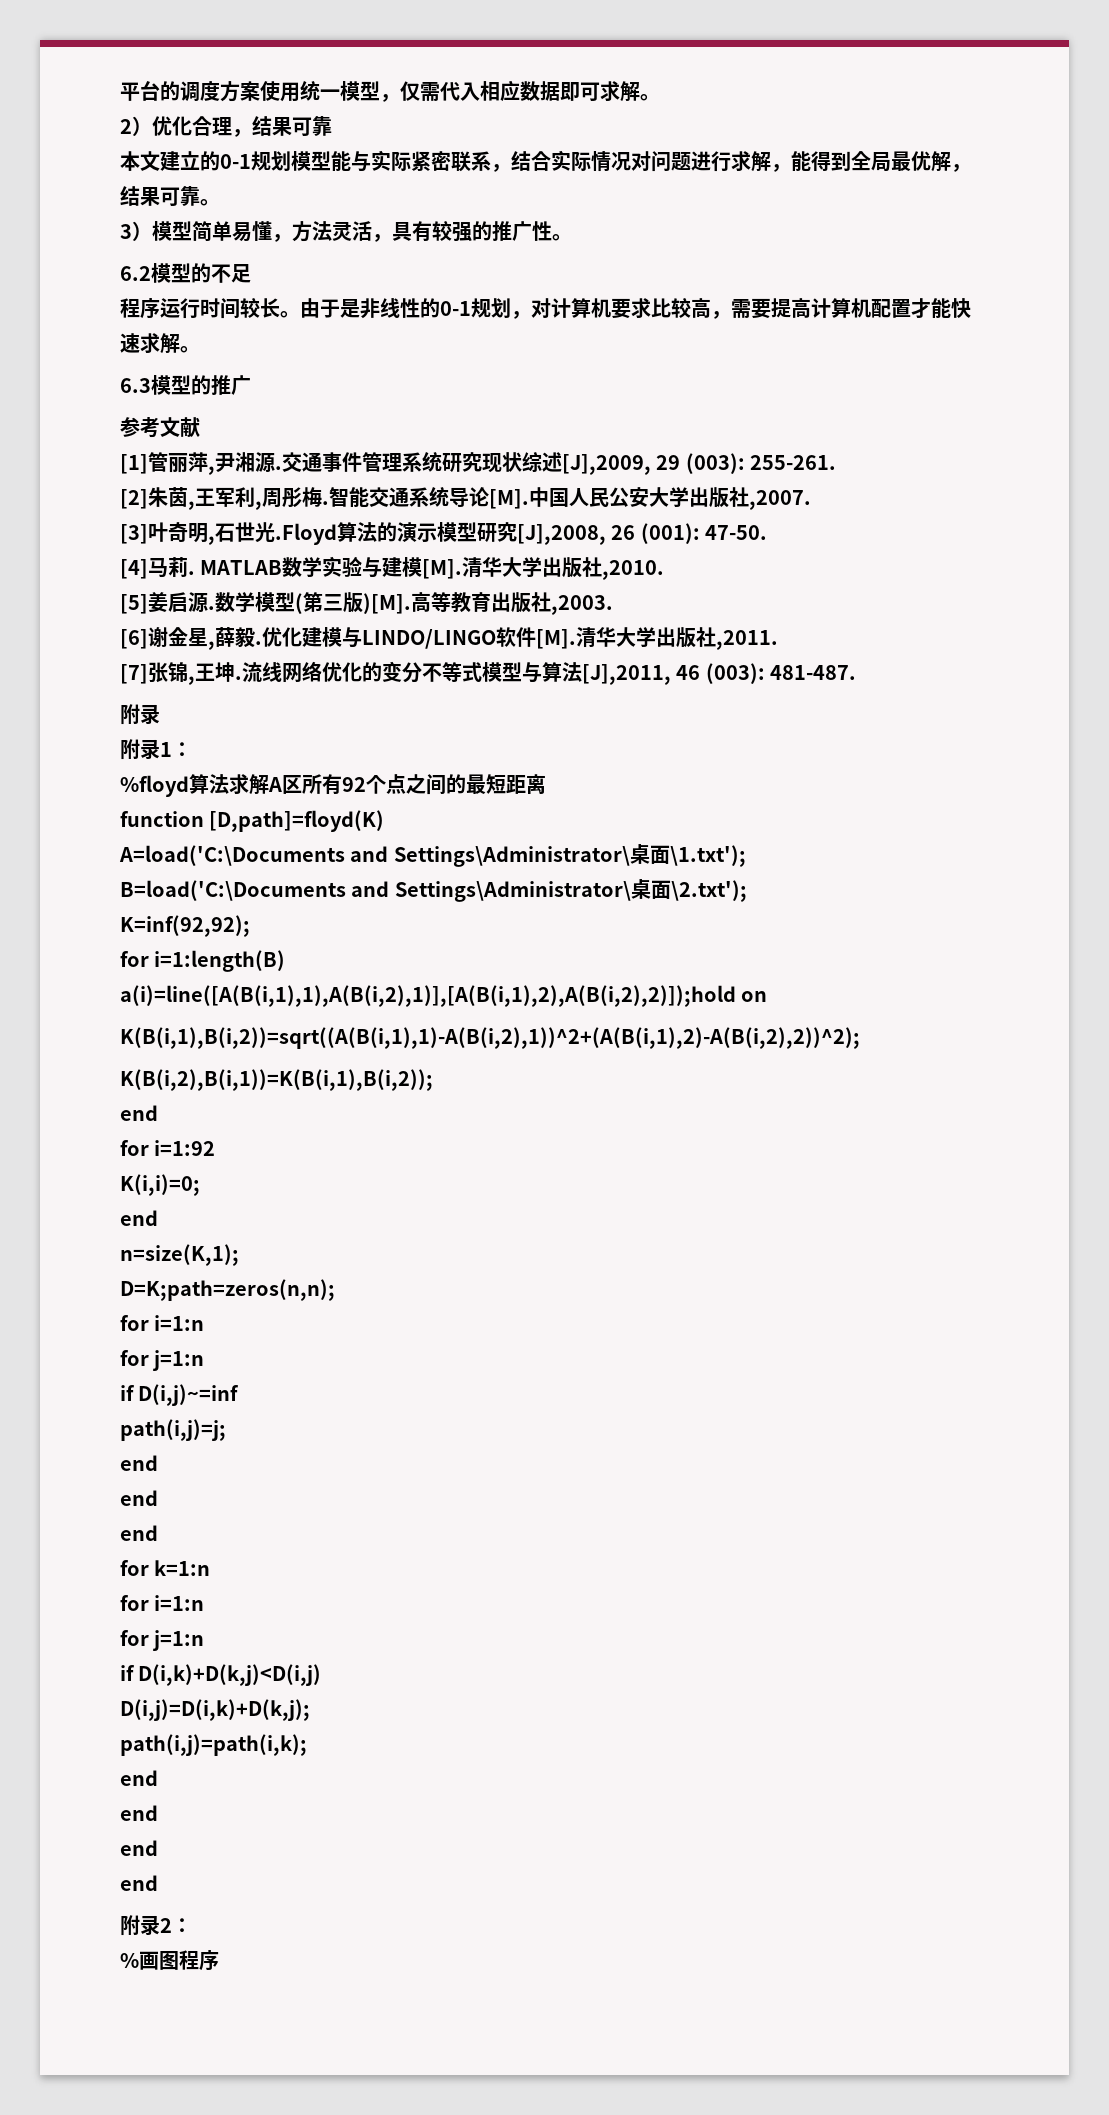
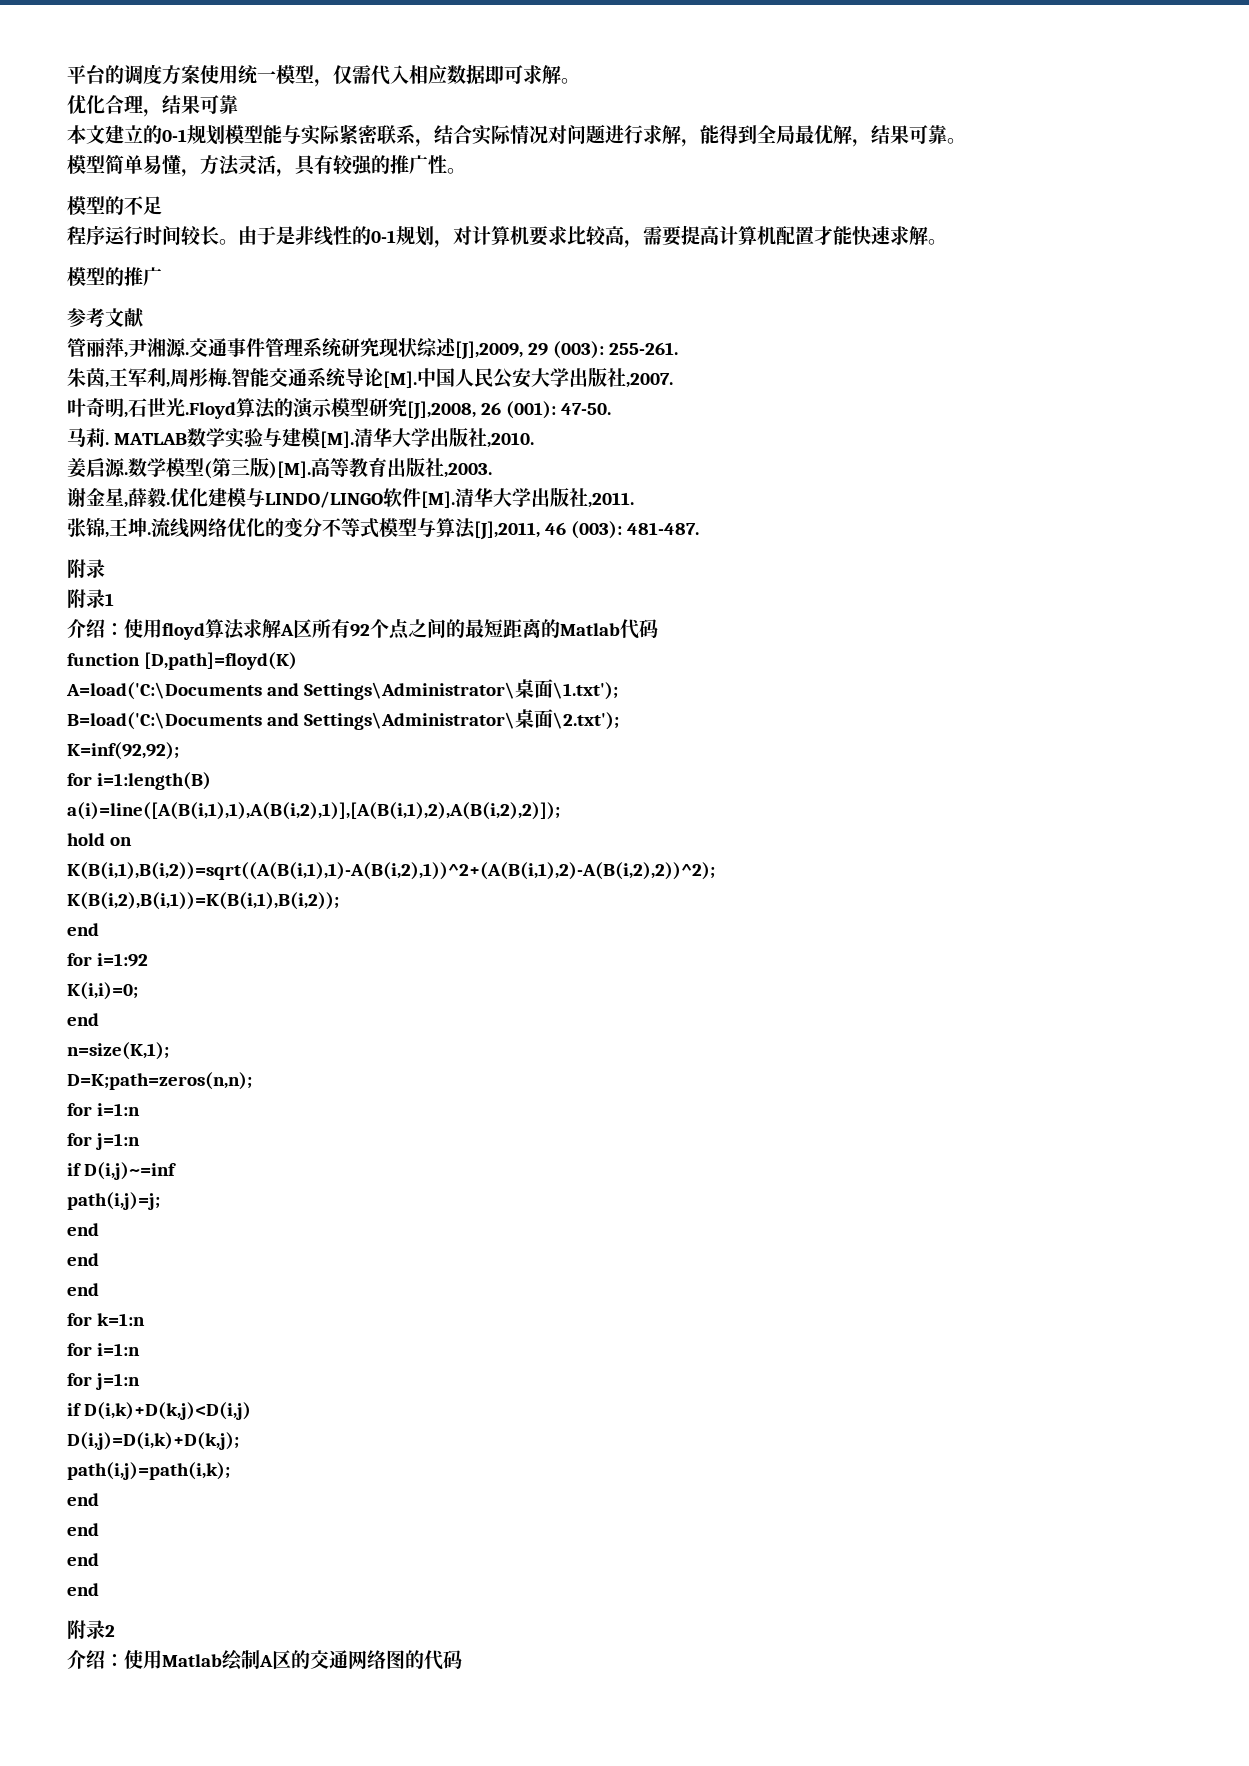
[120,116,152,136] 2） -> (580, 81) none
[120,221,152,241] 3） -> (966, 141) none
[120,266,151,281] 6.2 -> (466, 171) none
[120,378,151,393] 6.3 -> (947, 242) none
[120,454,148,474] [1] -> (144, 317) none
[120,489,148,509] [2] -> (679, 348) none
[120,524,148,544] [3] -> (673, 380) none
[120,559,148,579] [4] -> (612, 409) none
[120,594,148,614] [5] -> (535, 440) none
[120,629,148,649] [6] -> (492, 470) none
[120,664,148,684] [7] -> (634, 500) none
[172,742,192,757] [120,775,189,797] ： // %floyd -> [67,619,205,640] // 介绍：使用floyd
(546, 784) none -> [541,619,658,639] 的Matlab代码
[120,985,736,1007] a(i)=line([A(B(i,1),1),A(B(i,2),1)],[A(B(i,1),2),A(B(i,2),2)]);hold -> [67,802,560,820] [67,833,105,846] a(i)=line([A(B(i,1),1),A(B(i,2),1)],[A(B(i,1),2),A(B(i,2),2)]); // hold
[172,1918,192,1933] [120,1950,219,1971] ： // %画图程序 -> [67,1649,462,1671] // 介绍：使用Matlab绘制A区的交通网络图的代码

